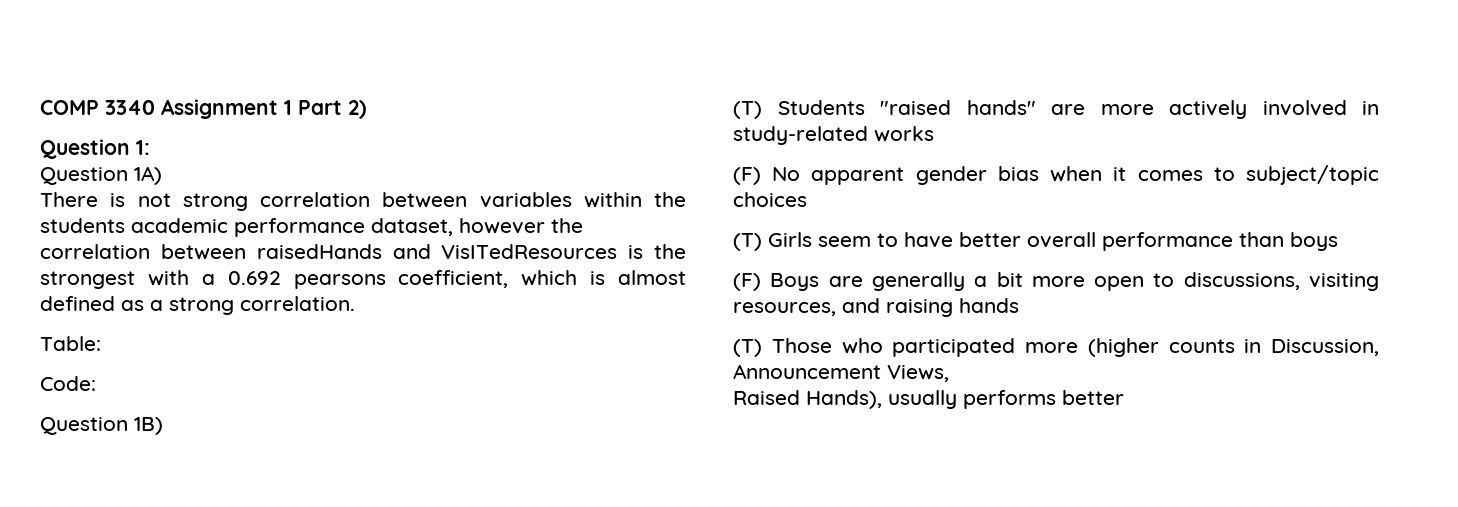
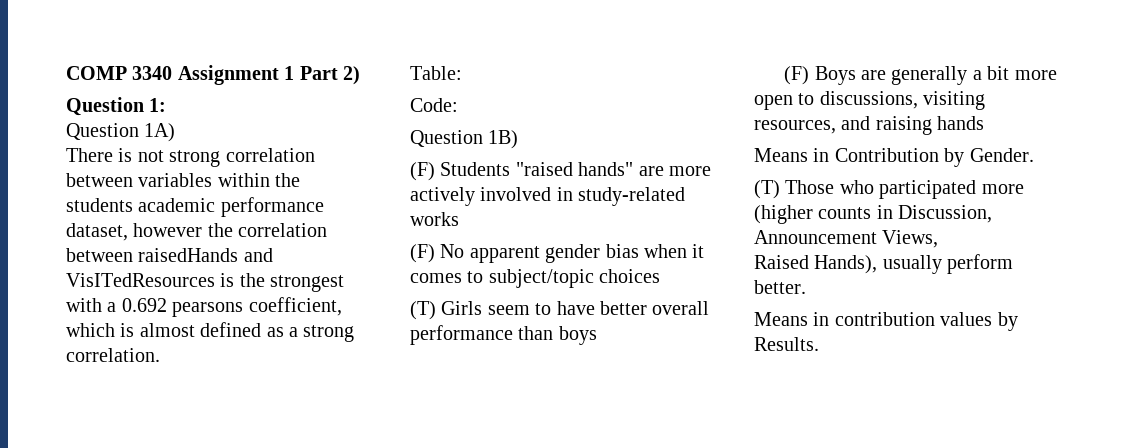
[733,101,762,119] (T) -> [410,162,435,181] (F)
(1019, 305) none -> [754,148,1034,167] // Means in Contribution by Gender.
[963,390,1124,409] performs better -> [947,254,1014,274] [754,280,806,294] [754,312,1018,331] [754,337,819,351] perform better. // Means in contribution values by Results.

